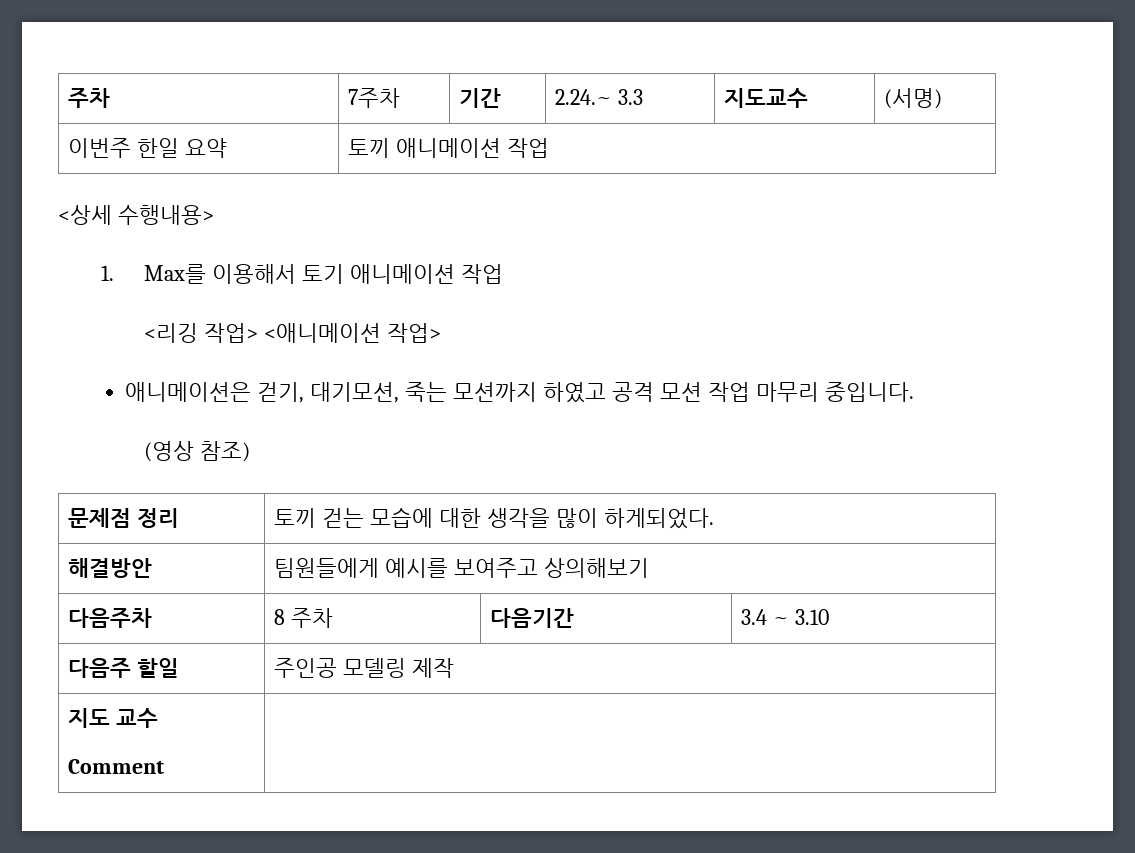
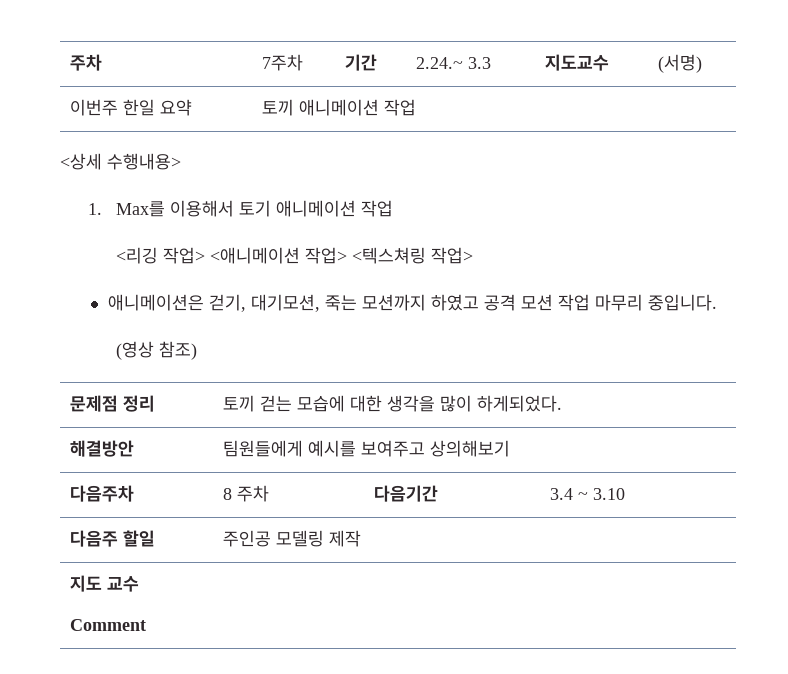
(442, 333) none -> [351,247,473,264] <텍스쳐링 작업>

